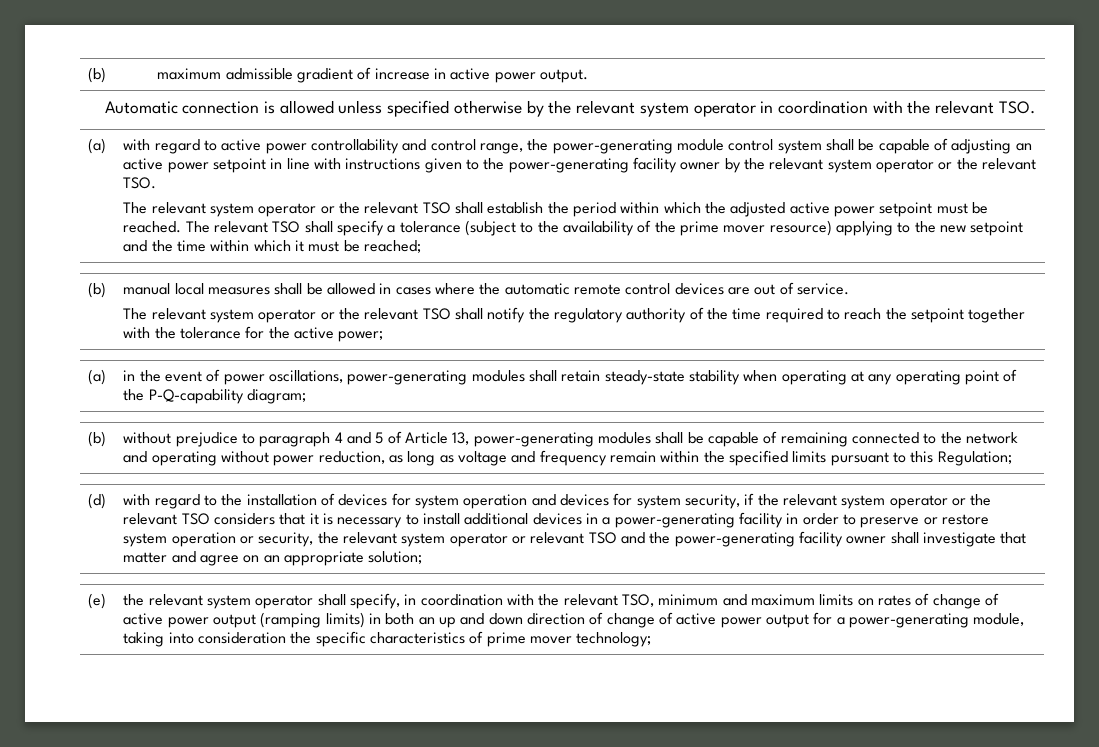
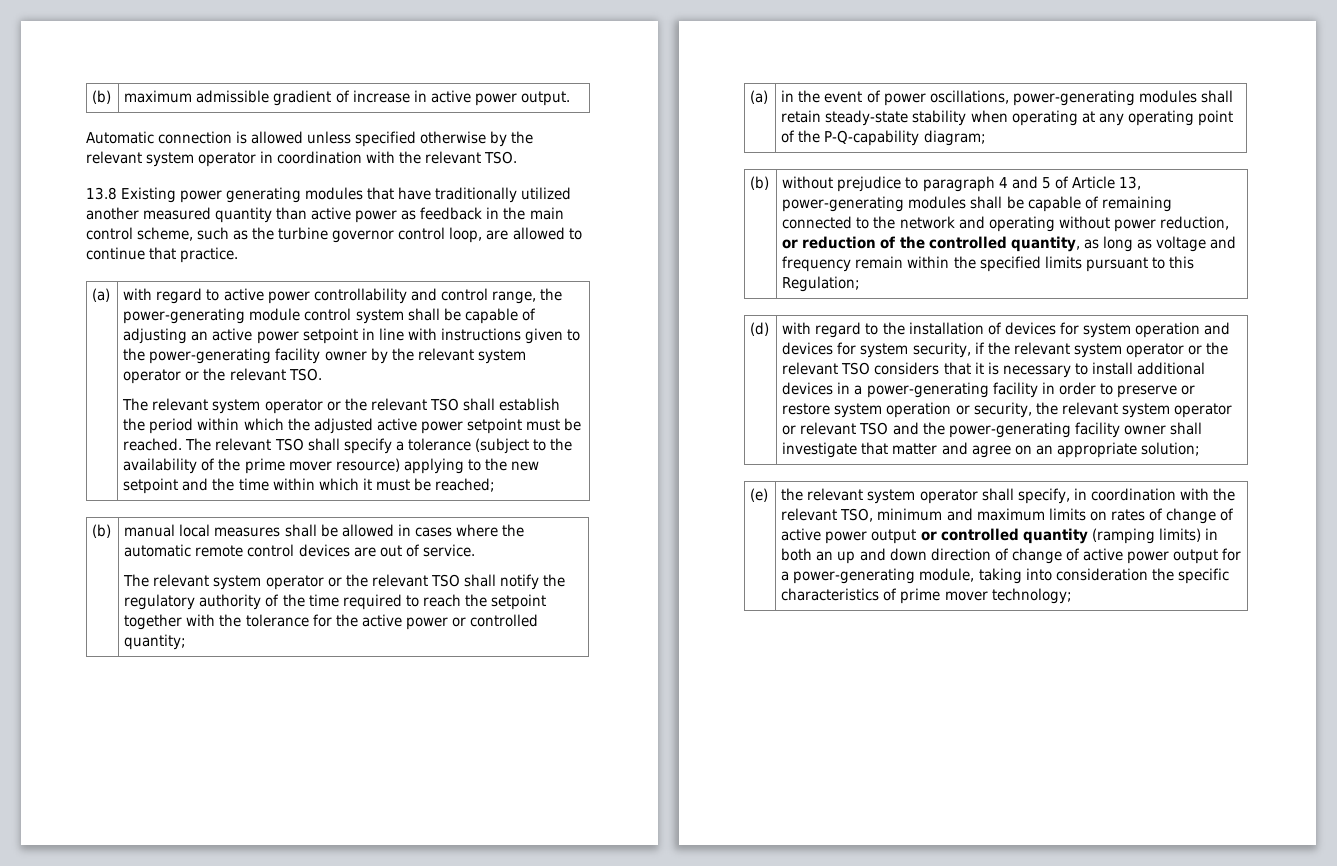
(1035, 107) none -> [86,187,572,203] [86,207,564,223] [86,227,582,243] [86,247,239,263] // 13.8 Existing power generating modules that have traditionally utilized another measured quantity than active power as feedback in the main control scheme, such as the turbine governor control loop, are allowed to continue that practice.
[338,331,384,342] power; -> [405,614,538,630] [124,634,187,650] power or controlled quantity;
(385, 457) none -> [782,236,1080,252] or reduction of the controlled quantity,
(257, 621) none -> [920,528,1088,544] or controlled quantity

